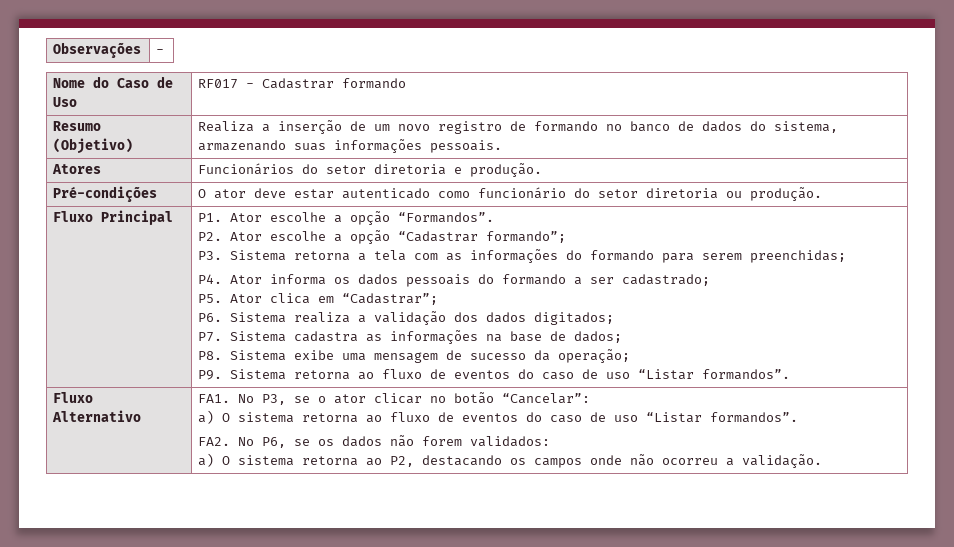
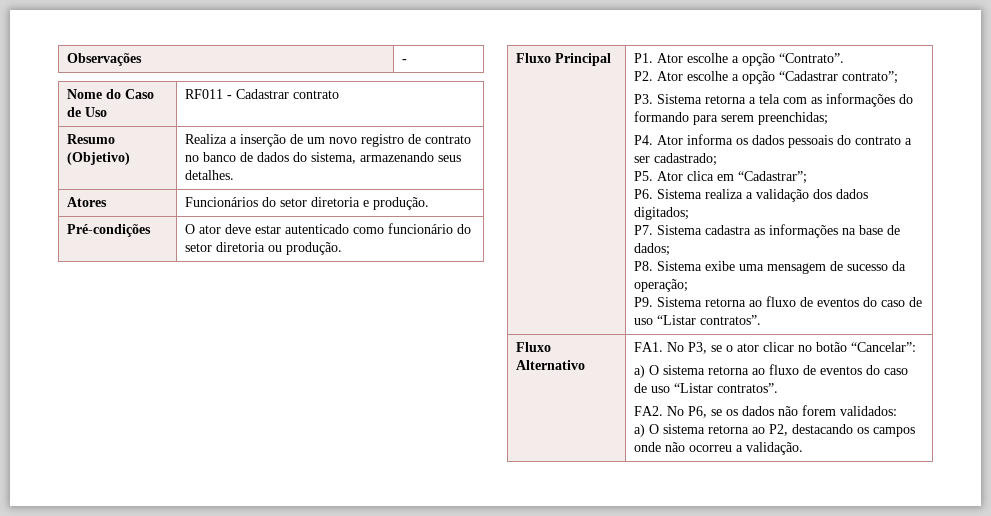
[198,79,239,89] RF017 -> [184,89,223,99] RF011
[342,78,407,89] formando -> [292,90,339,99] contrato
[534,121,599,132] formando -> [424,135,471,144] contrato
[294,139,503,153] suas informações pessoais. -> [437,155,461,162] [184,170,234,180] seus detalhes.
[398,212,495,223] “Formandos”. -> [778,53,844,63] “Contrato”.
[486,231,567,243] formando”; -> [841,71,898,84] contrato”;
[502,274,567,285] formando -> [854,136,901,145] contrato
[702,369,791,380] formandos”. -> [699,315,761,325] contratos”.
[710,412,799,423] formandos”. -> [716,383,778,393] contratos”.

